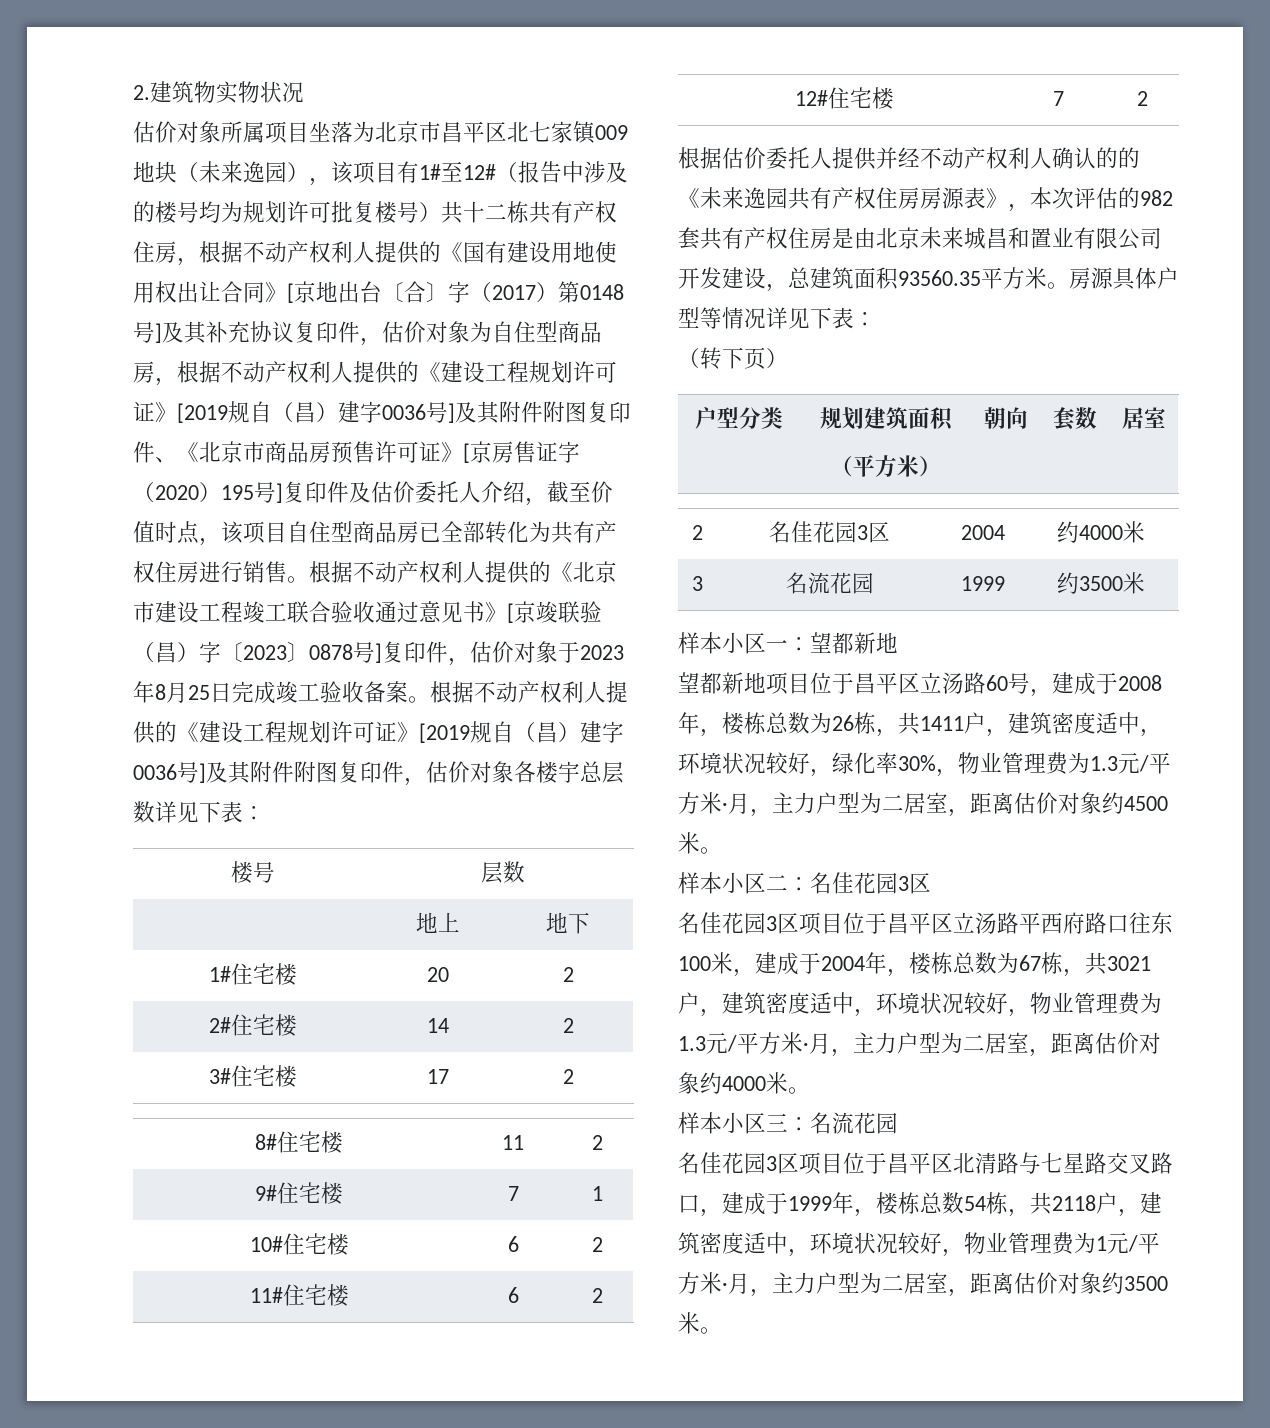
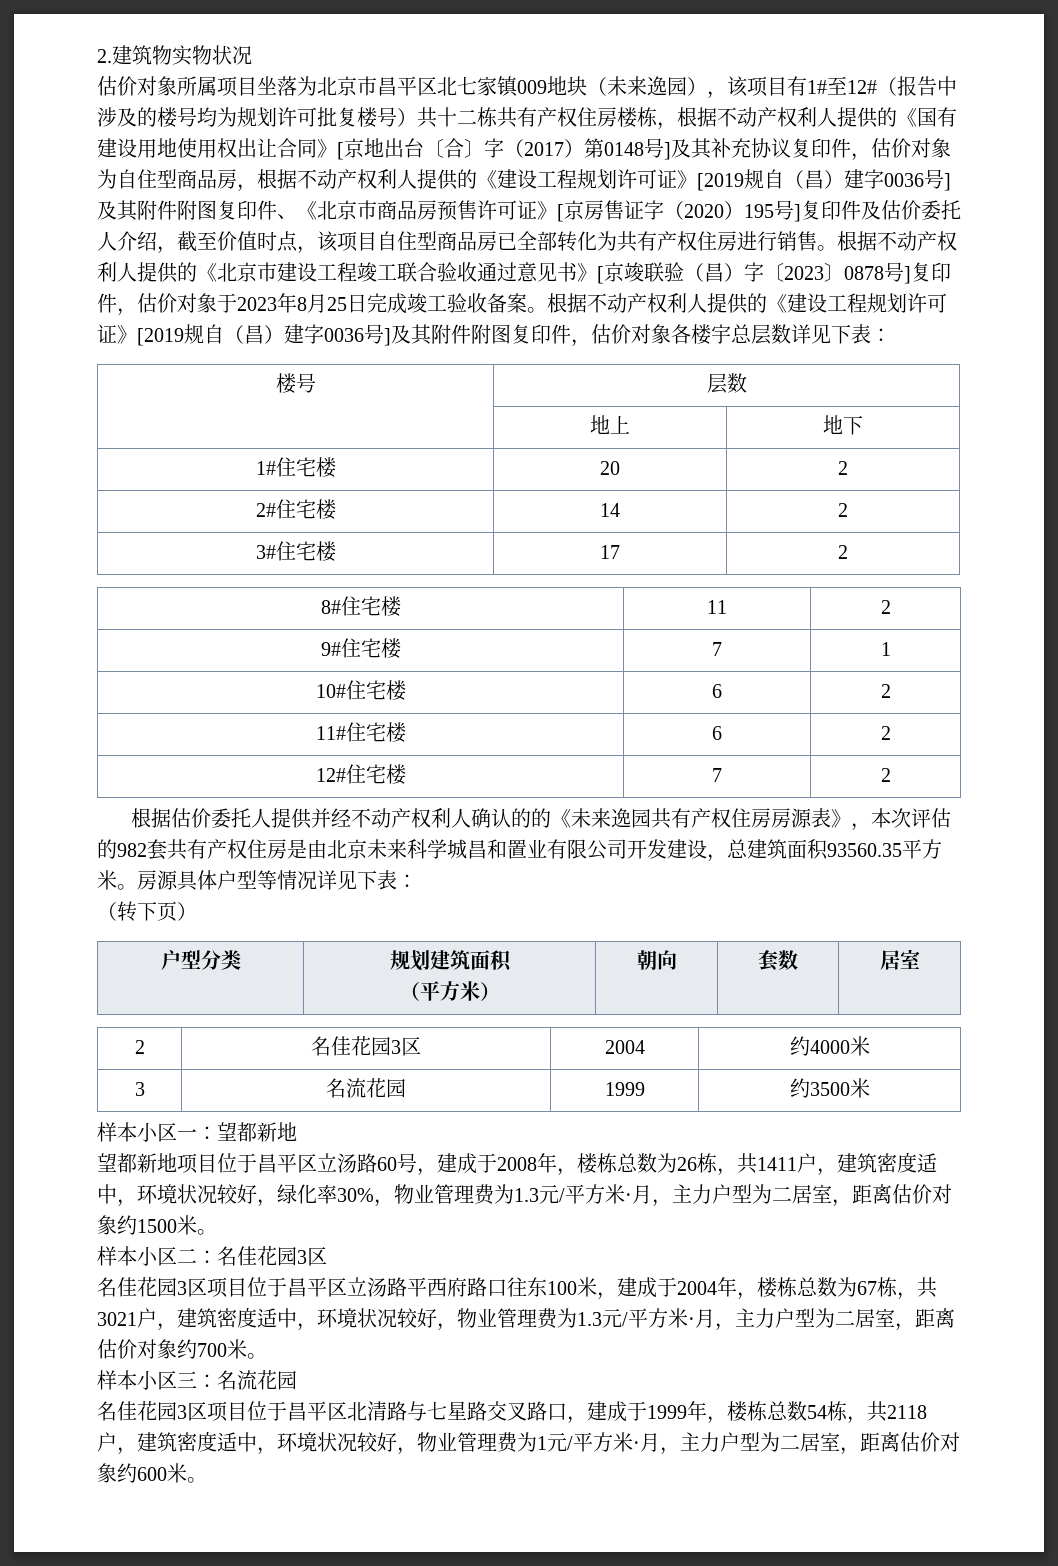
(177, 252) none -> [617,107,658,128] 楼栋
(964, 238) none -> [407,839,447,859] 科学
[1124,796,1168,811] 4500 -> [137,1219,177,1233] 1500
[722,1076,766,1091] 4000 -> [197,1343,227,1357] 700
[1124,1276,1168,1291] 3500 -> [137,1467,167,1481] 600

